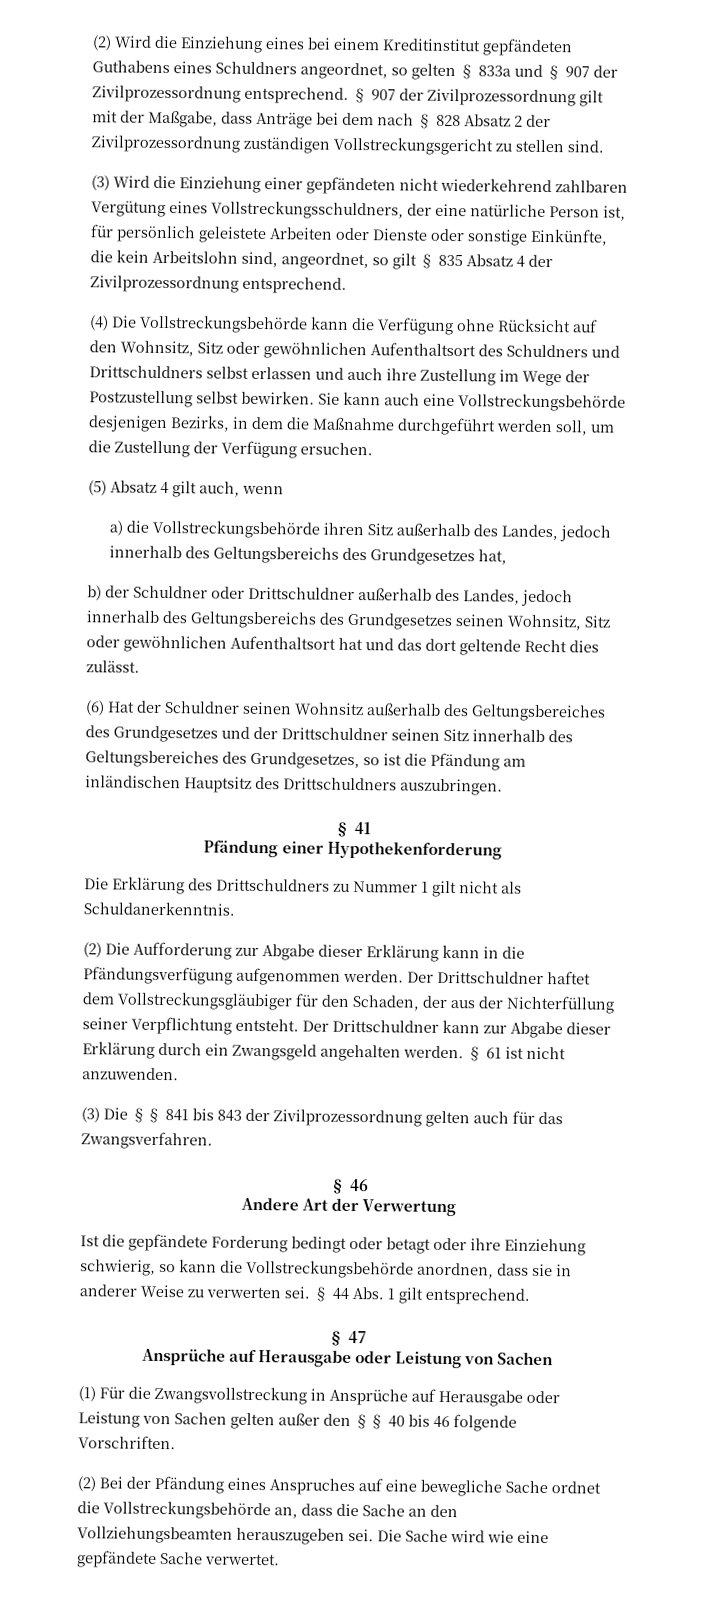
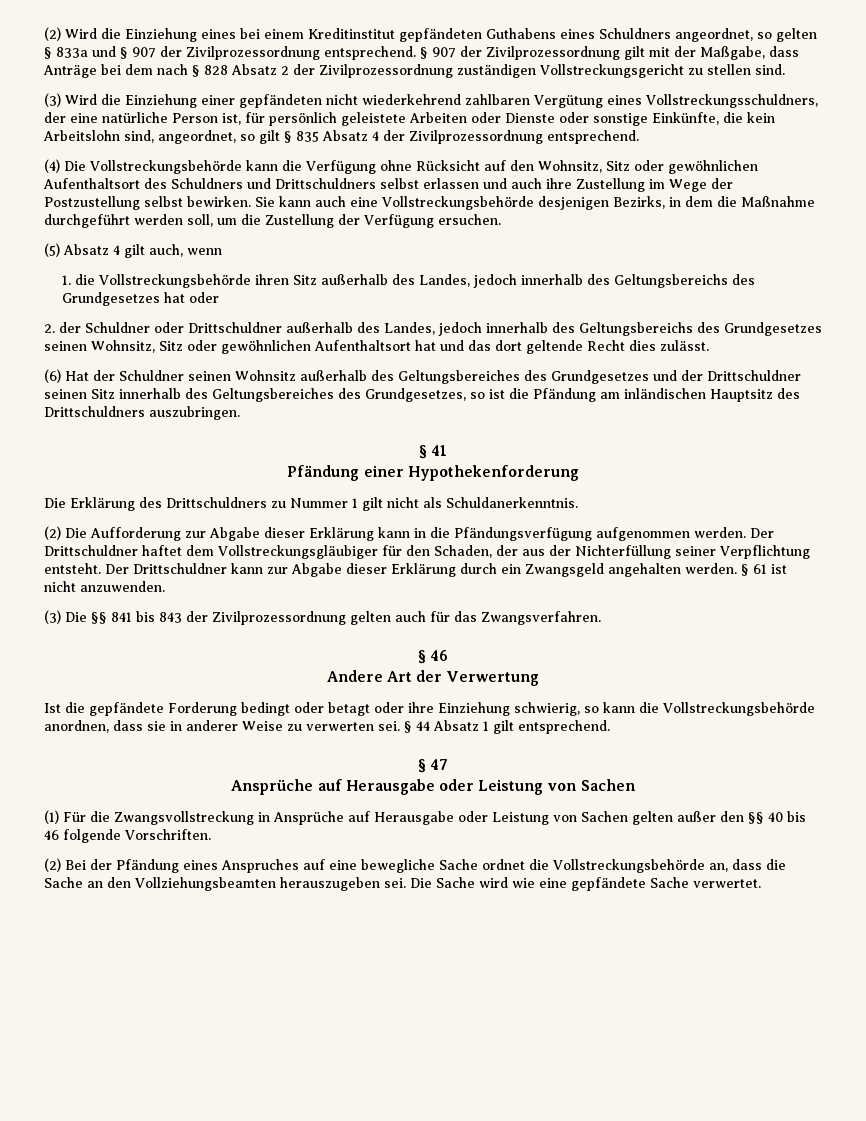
[108,520,123,536] a) -> [61,275,71,285] 1.
[477,549,507,565] [87,585,102,601] hat, // b) -> [163,292,219,303] [44,324,55,333] hat oder // 2.
[352,1287,384,1300] Abs. -> [433,720,479,731] Absatz

